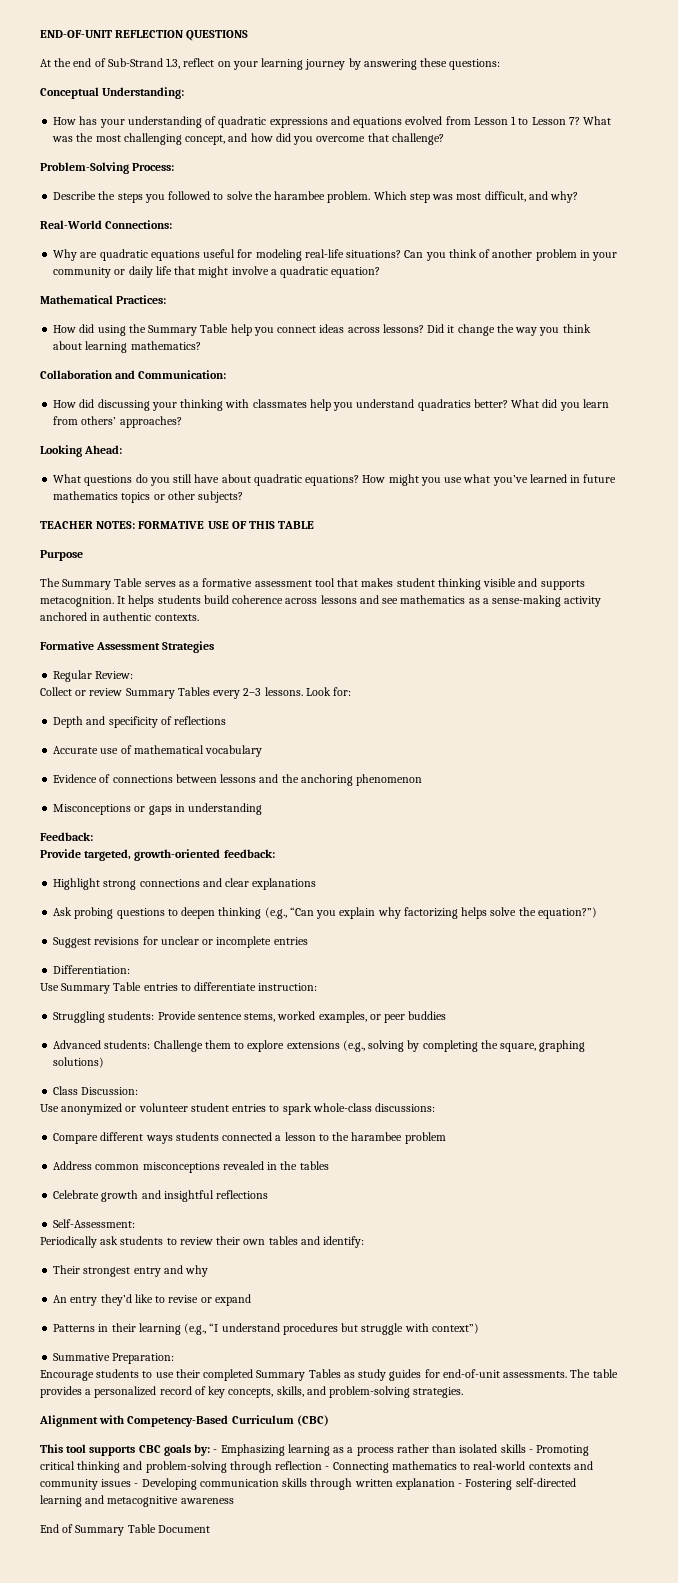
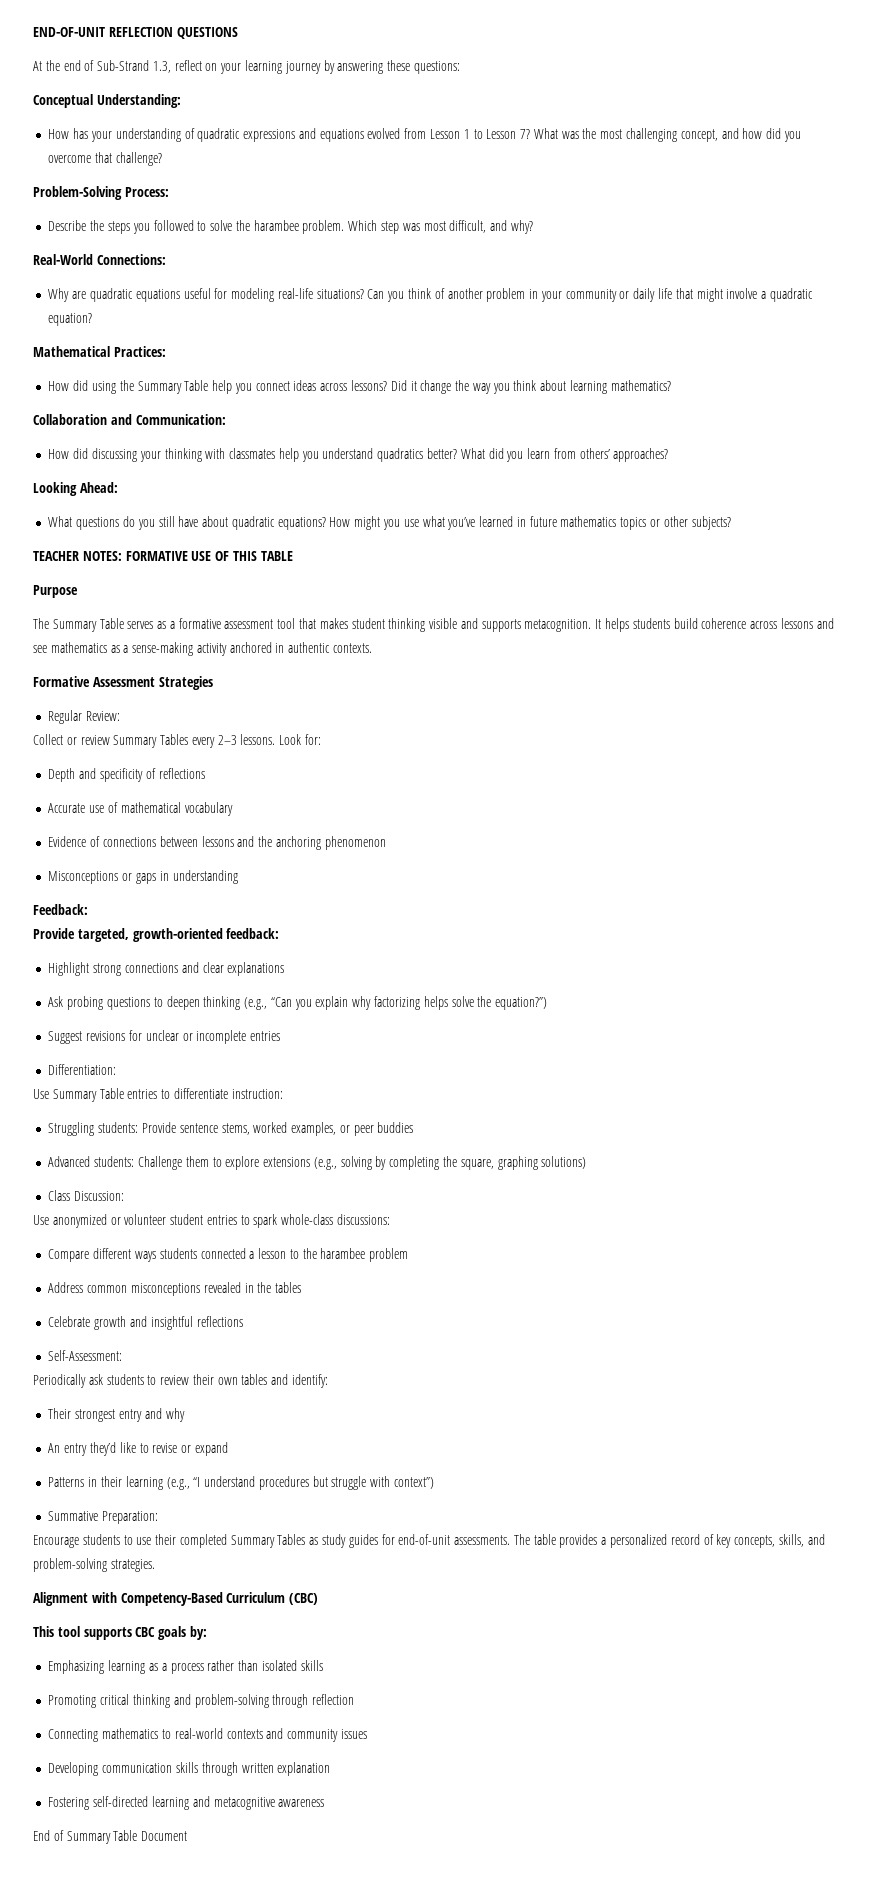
[213,1449,218,1453] - -> (207, 1633) //
[528,1449,533,1453] - -> (323, 1665) //
[325,1466,330,1470] - -> (355, 1699) //
[134,1483,139,1487] - -> (367, 1734) //
[458,1483,463,1487] - -> (331, 1769) //

